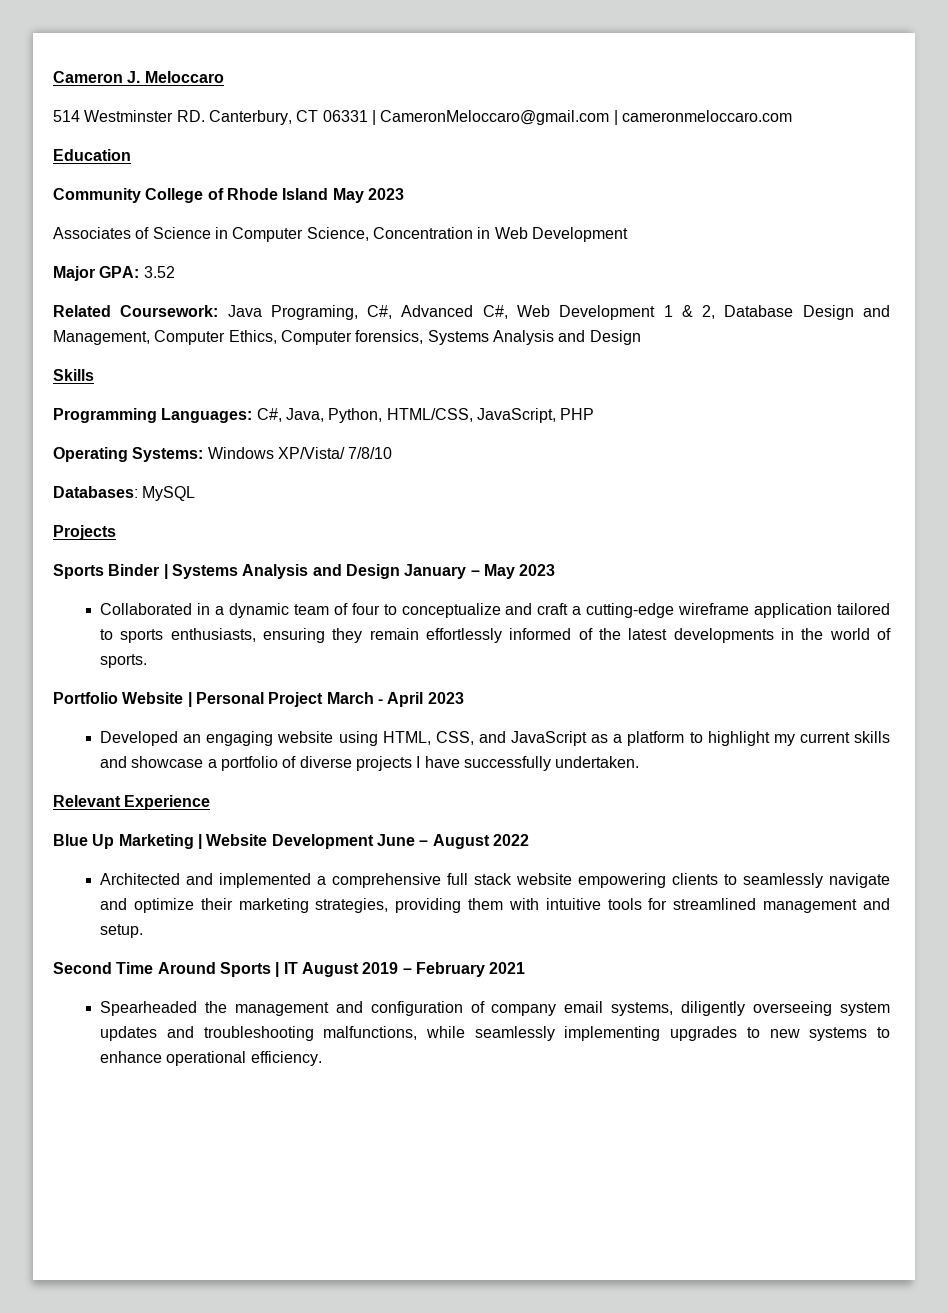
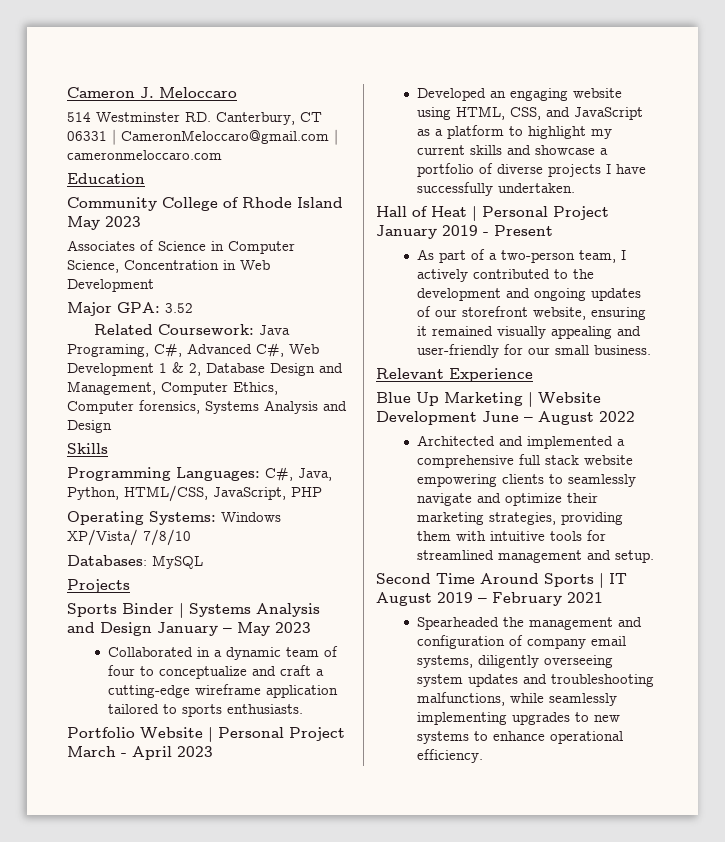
[170,628,892,643] [100,654,148,668] enthusiasts, ensuring they remain effortlessly informed of the latest developments in the world of sports. -> [227,704,304,714] enthusiasts.
(640, 762) none -> [376,206,609,221] [376,225,553,239] [417,249,627,263] [417,269,595,282] [417,288,642,301] [417,306,647,320] [417,326,642,339] [417,344,652,358] // Hall of Heat | Personal Project January 2019 - Present // As part of a two-person team, I actively contributed to the development and ongoing updates of our storefront website, ensuring it remained visually appealing and user-friendly for our small business.

